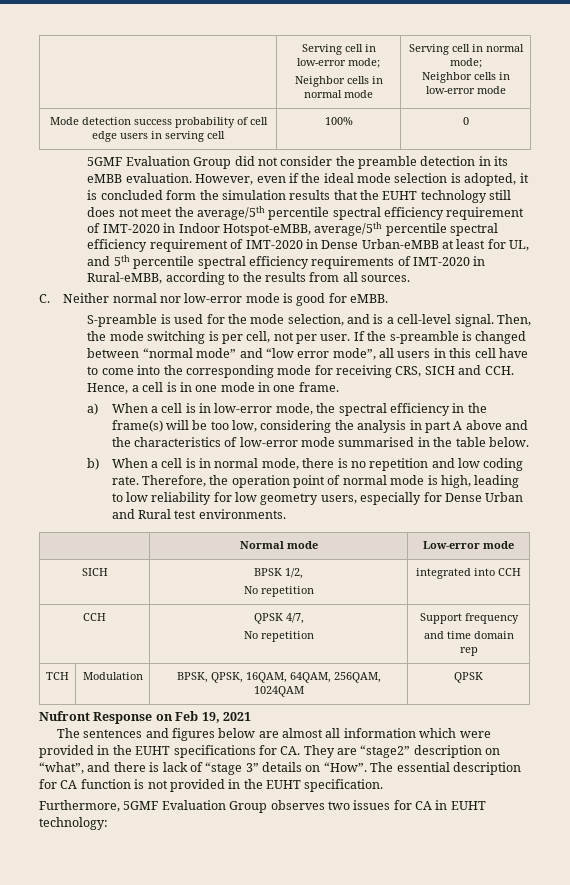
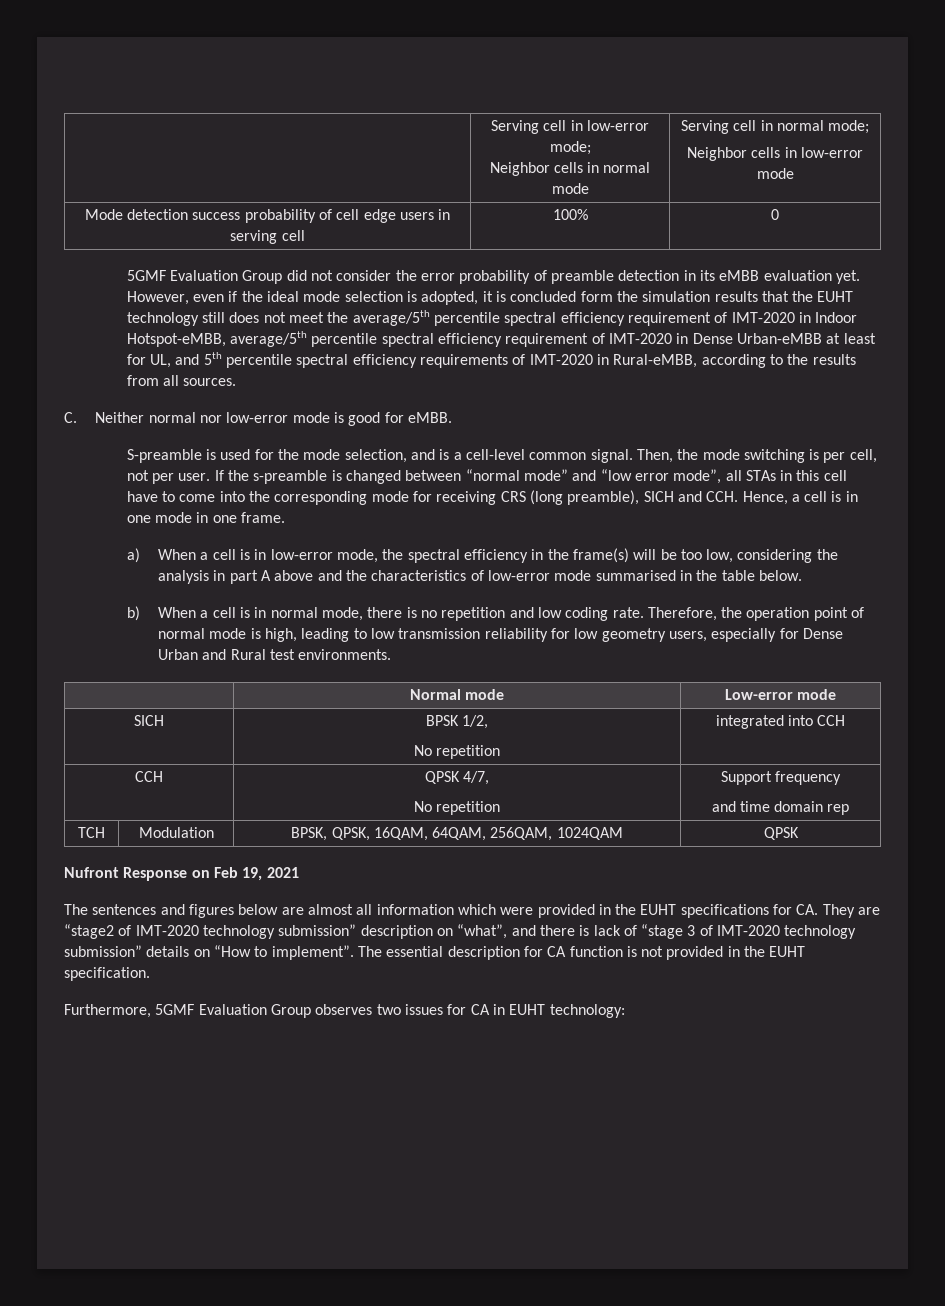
(355, 161) none -> [420,270,547,284] error probability of
[125,173,192,183] evaluation. -> [763,270,860,284] evaluation yet.
(452, 319) none -> [529,452,587,460] common
[397,351,431,358] users -> [745,470,776,481] STAs
[395,366,422,377] CRS, -> [500,490,640,505] CRS (long preamble),
(148, 497) none -> [398,628,481,639] transmission
[360,745,411,758] “stage2” -> [64,924,357,939] “stage2 of IMT-2020 technology submission”
[245,762,367,772] 3” details on “How”. -> [687,925,857,939] [64,945,354,960] 3 of IMT-2020 technology submission” details on “How to implement”.

